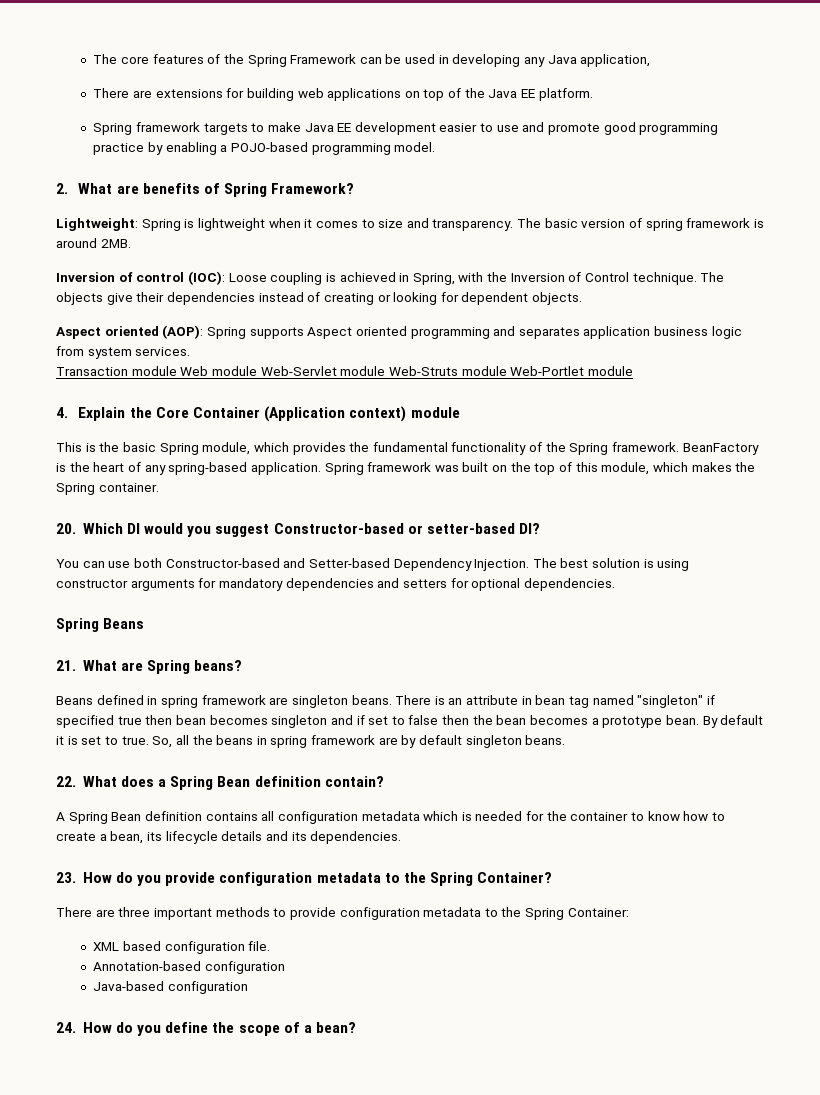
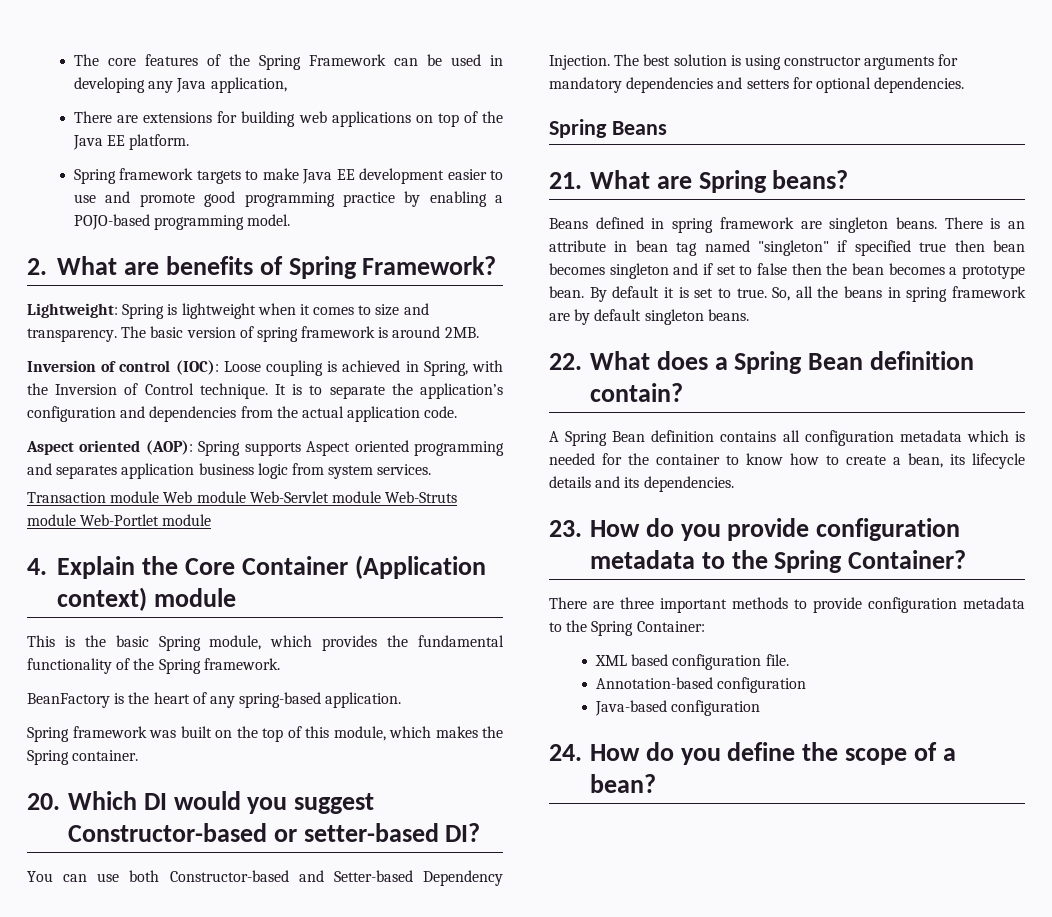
[700,272,725,282] [56,292,583,305] The objects give their dependencies instead of creating or looking for dependent objects. -> [275,383,503,399] [27,406,458,422] It is to separate the application’s configuration and dependencies from the actual application code.
(680, 447) none -> (280, 664) //
(321, 468) none -> (402, 700) //

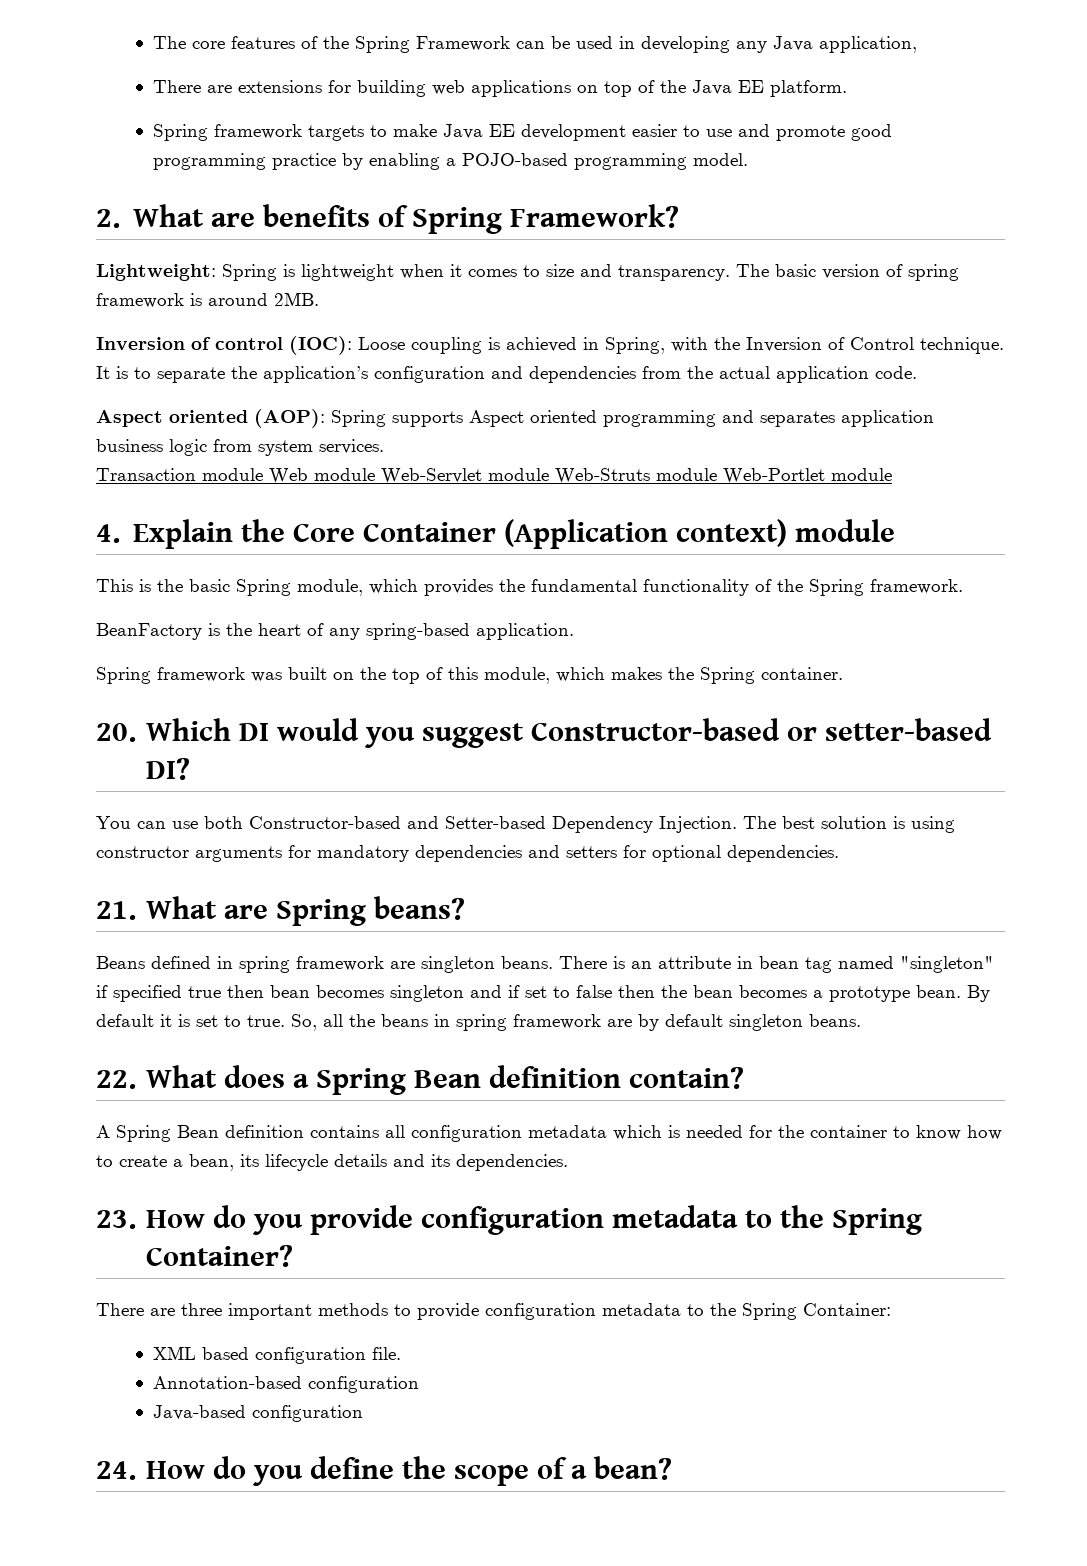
[549,119,667,138] // Spring Beans -> (839, 853) none

